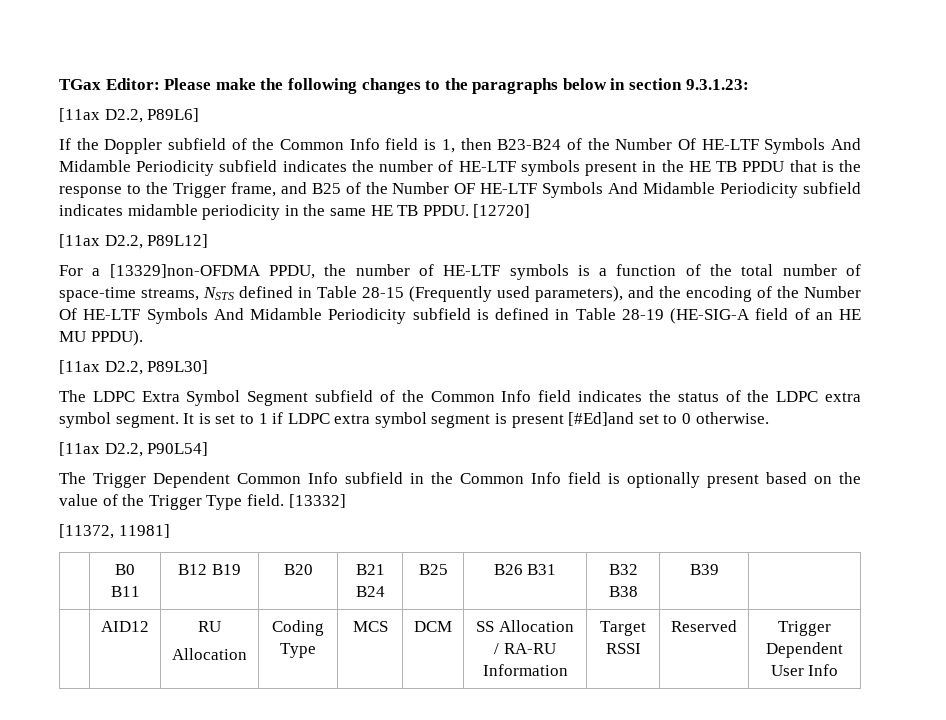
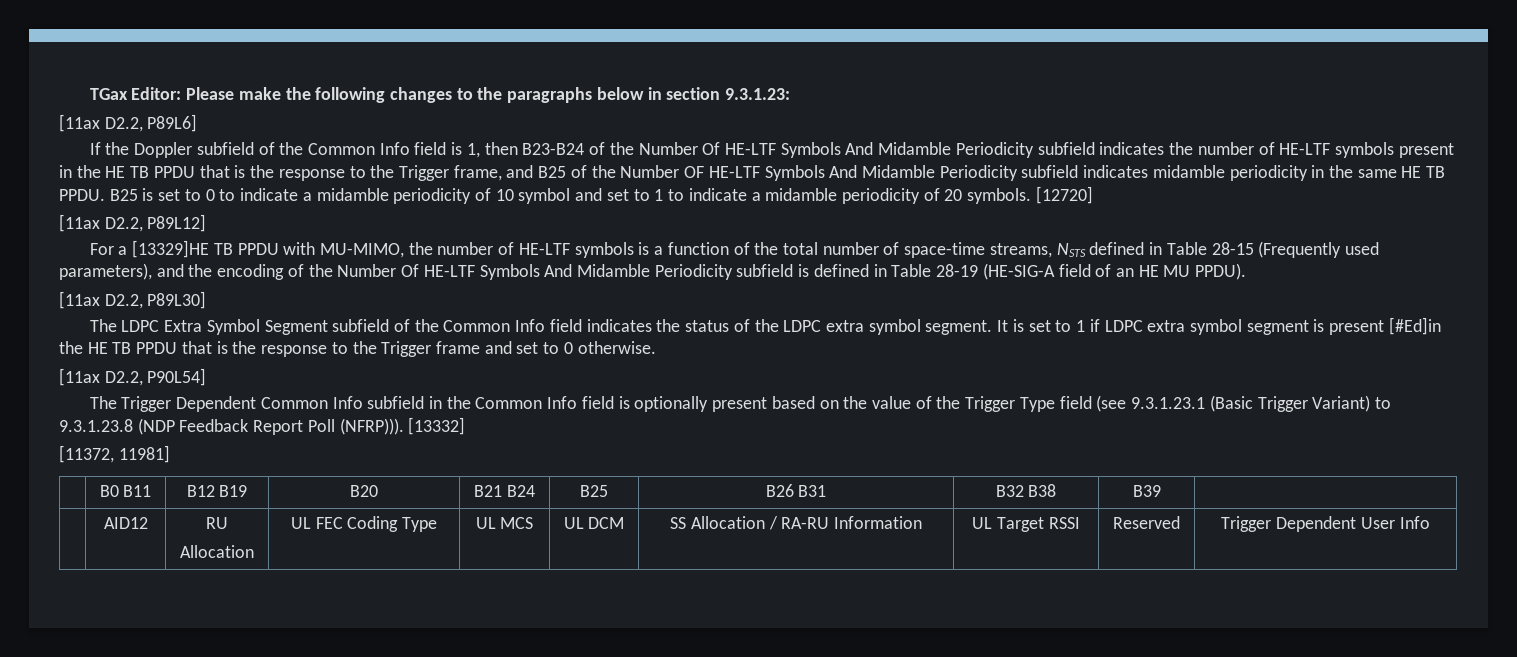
(469, 210) none -> [109,188,1032,204] B25 is set to 0 to indicate a midamble periodicity of 10 symbol and set to 1 to indicate a midamble periodicity of 20 symbols.
[109,264,315,279] [13329]non-OFDMA PPDU, -> [132,240,405,258] [13329]HE TB PPDU with MU-MIMO,
[568,412,635,426] [#Ed]and -> [1388,317,1441,335] [59,341,512,357] [#Ed]in the HE TB PPDU that is the response to the Trigger frame and
[246,494,284,506] field. -> [1059,395,1391,412] [59,418,404,435] field (see 9.3.1.23.1 (Basic Trigger Variant) to 9.3.1.23.8 (NDP Feedback Report Poll (NFRP))).
(247, 654) none -> [290,517,343,529] UL FEC
(316, 650) none -> [475,517,496,529] UL
(388, 626) none -> [563,517,584,529] UL
(568, 670) none -> [972,517,993,529] UL

